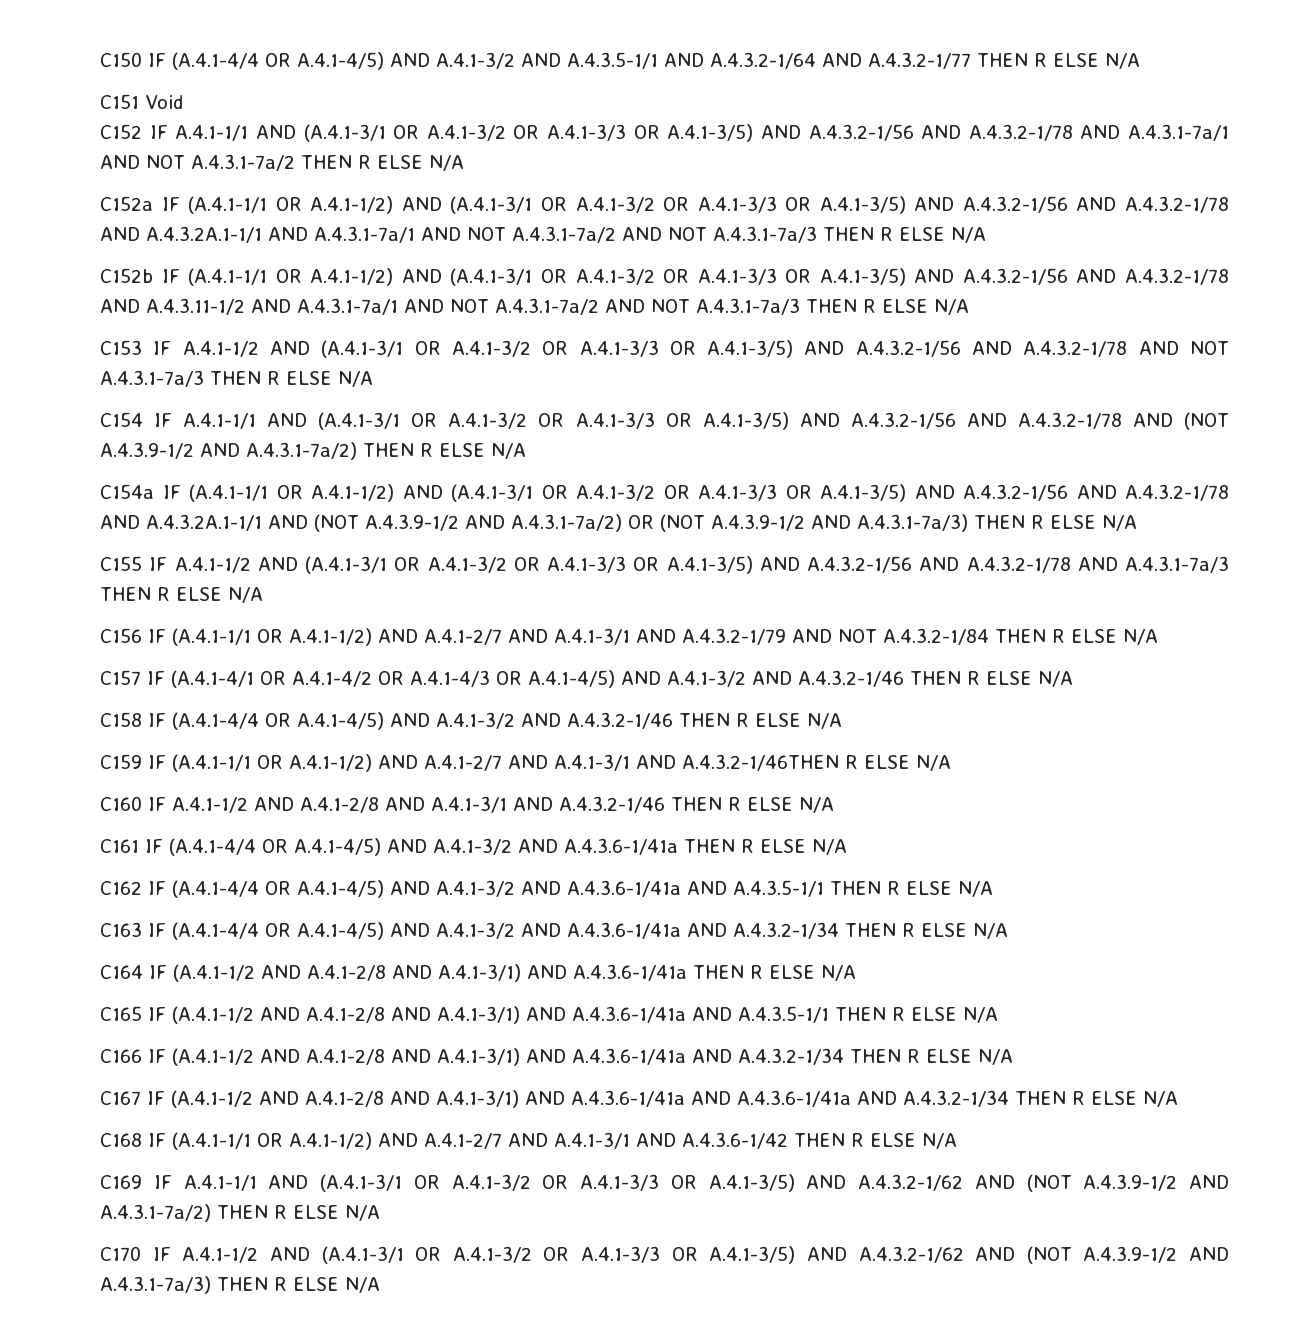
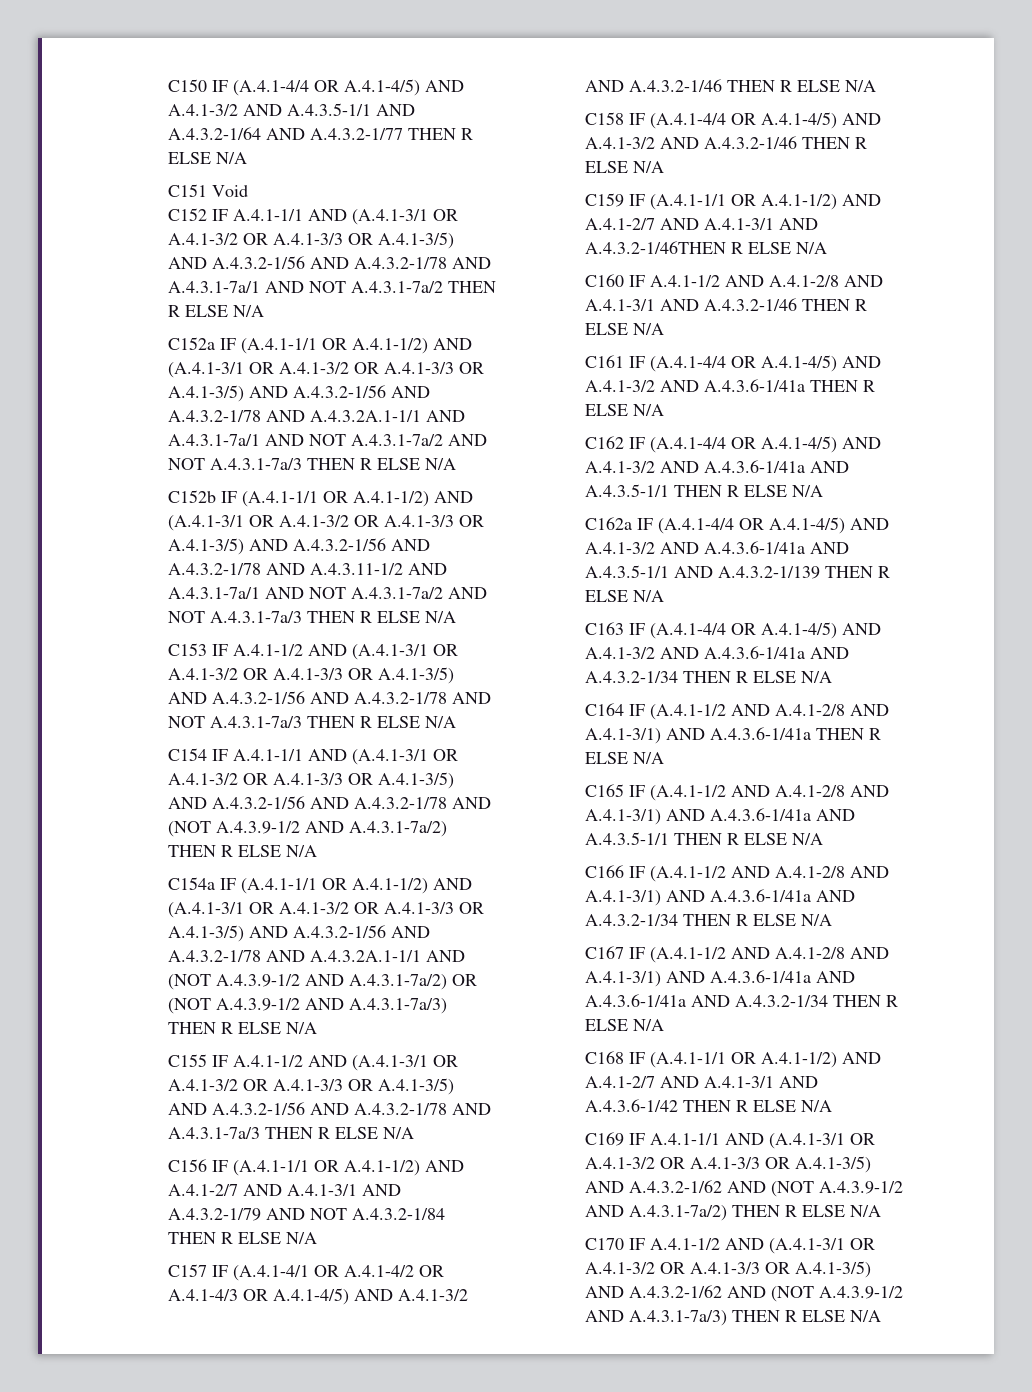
(994, 889) none -> [584,517,889,534] [584,541,849,554] [584,565,890,579] [584,590,664,602] // C162a IF (A.4.1-4/4 OR A.4.1-4/5) AND A.4.1-3/2 AND A.4.3.6-1/41a AND A.4.3.5-1/1 AND A.4.3.2-1/139 THEN R ELSE N/A

